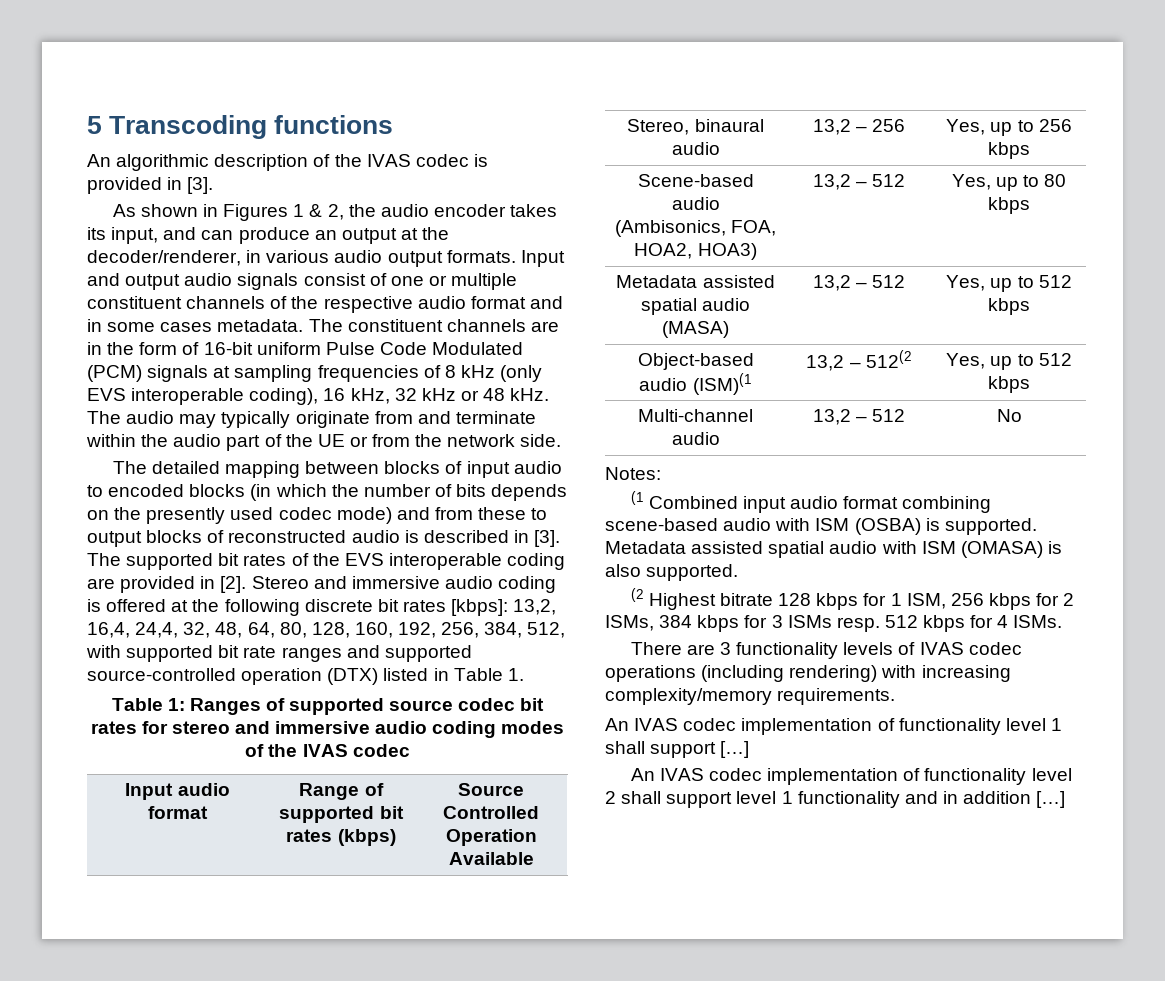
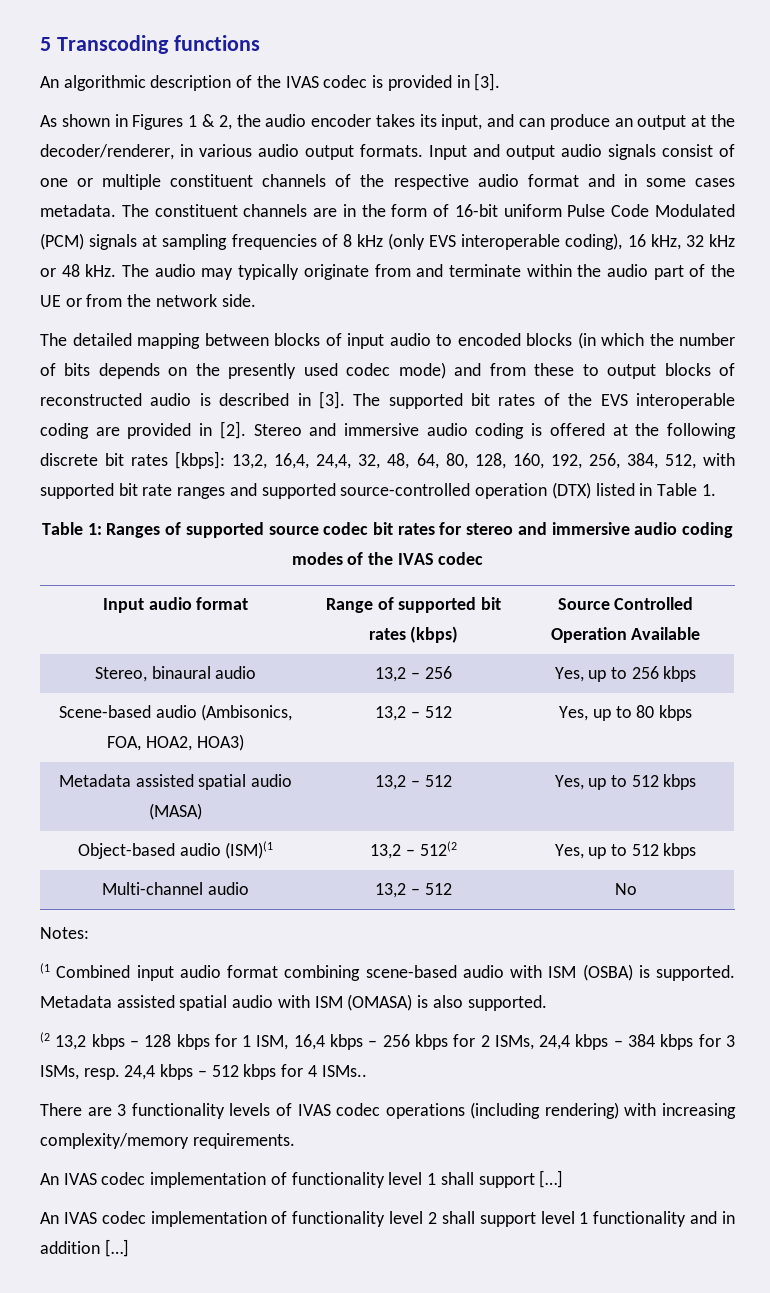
[648,593,774,610] Highest bitrate -> [55,1034,139,1050] 13,2 kbps –
(946, 601) none -> [293,1034,378,1050] 16,4 kbps –
(654, 623) none -> [539,1034,623,1050] 24,4 kbps –
[787,615,880,632] ISMs resp. -> [40,1064,207,1080] ISMs, resp. 24,4 kbps –
[1013,615,1063,628] ISMs. -> [321,1065,367,1077] ISMs..

